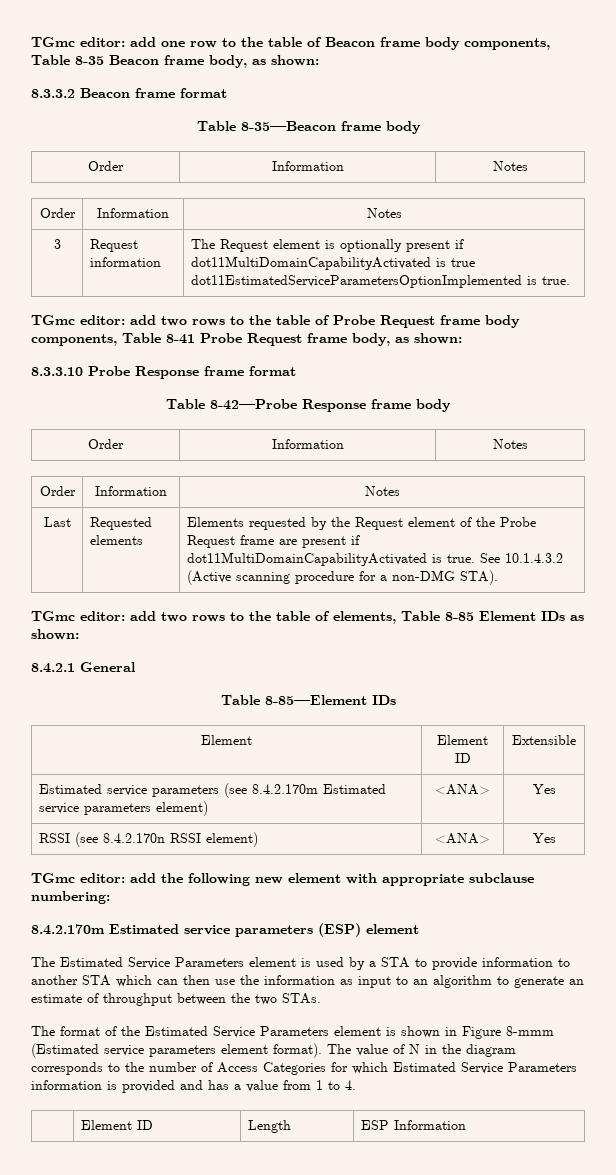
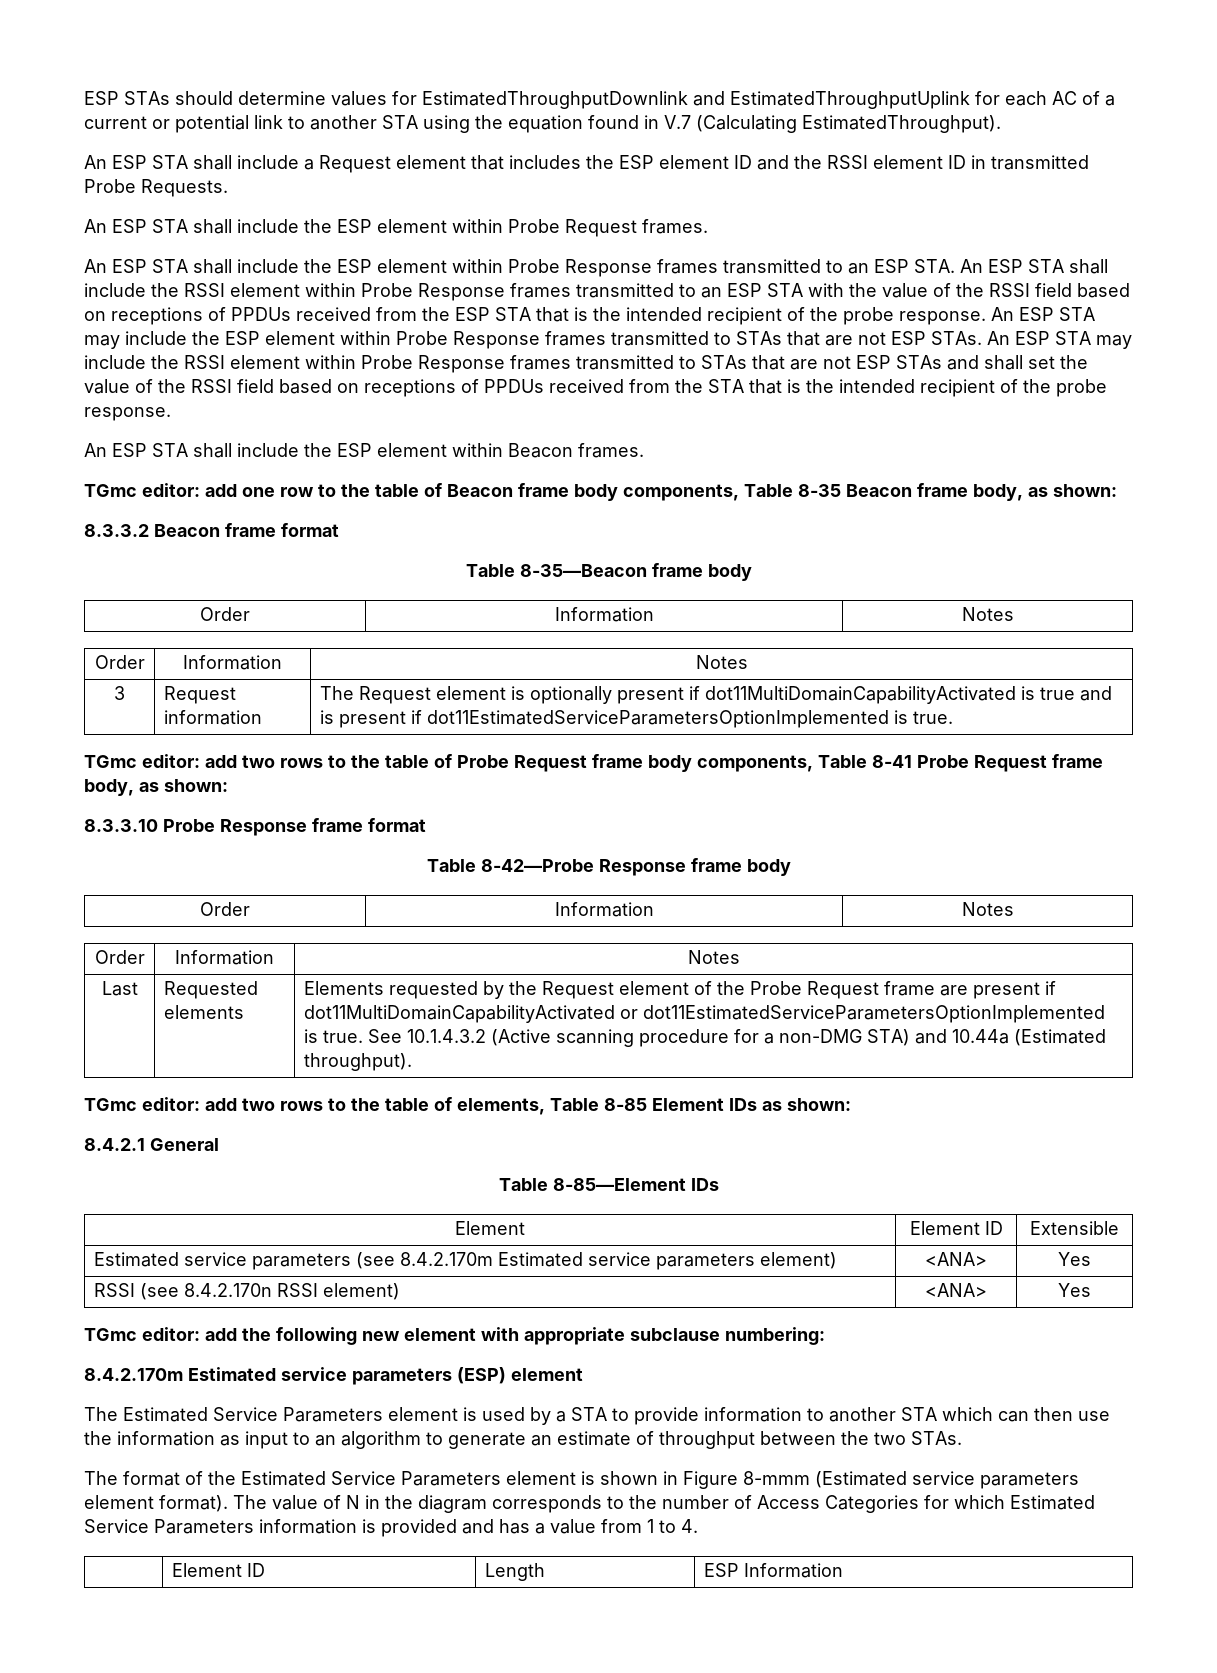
(31, 42) none -> [84,91,1115,109] [84,115,1001,133] [84,155,1089,173] [84,179,228,197] [84,219,708,237] [84,259,1108,277] [84,283,1130,301] [84,307,1095,325] [84,331,1132,349] [84,355,1088,373] [84,379,1107,397] [84,407,171,421] [84,443,644,458] ESP STAs should determine values for EstimatedThroughputDownlink and EstimatedThroughputUplink for each AC of a current or potential link to another STA using the equation found in V.7 (Calculating EstimatedThroughput). // An ESP STA shall include a Request element that includes the ESP element ID and the RSSI element ID in transmitted Probe Requests. // An ESP STA shall include the ESP element within Probe Request frames. // An ESP STA shall include the ESP element within Probe Response frames transmitted to an ESP STA. An ESP STA shall include the RSSI element within Probe Response frames transmitted to an ESP STA with the value of the RSSI field based on receptions of PPDUs received from the ESP STA that is the intended recipient of the probe response. An ESP STA may include the ESP element within Probe Response frames transmitted to STAs that are not ESP STAs. An ESP STA may include the RSSI element within Probe Response frames transmitted to STAs that are not ESP STAs and shall set the value of the RSSI field based on receptions of PPDUs received from the STA that is the intended recipient of the probe response. // An ESP STA shall include the ESP element within Beacon frames. //
(475, 262) none -> [1079,686,1112,701] [319,710,422,728] and is present if
(427, 559) none -> [619,1005,1105,1023] or dot11EstimatedServiceParametersOptionImplemented
[459,570,498,585] STA). -> [866,1029,1106,1046] [303,1053,412,1071] STA) and 10.44a (Estimated throughput).

